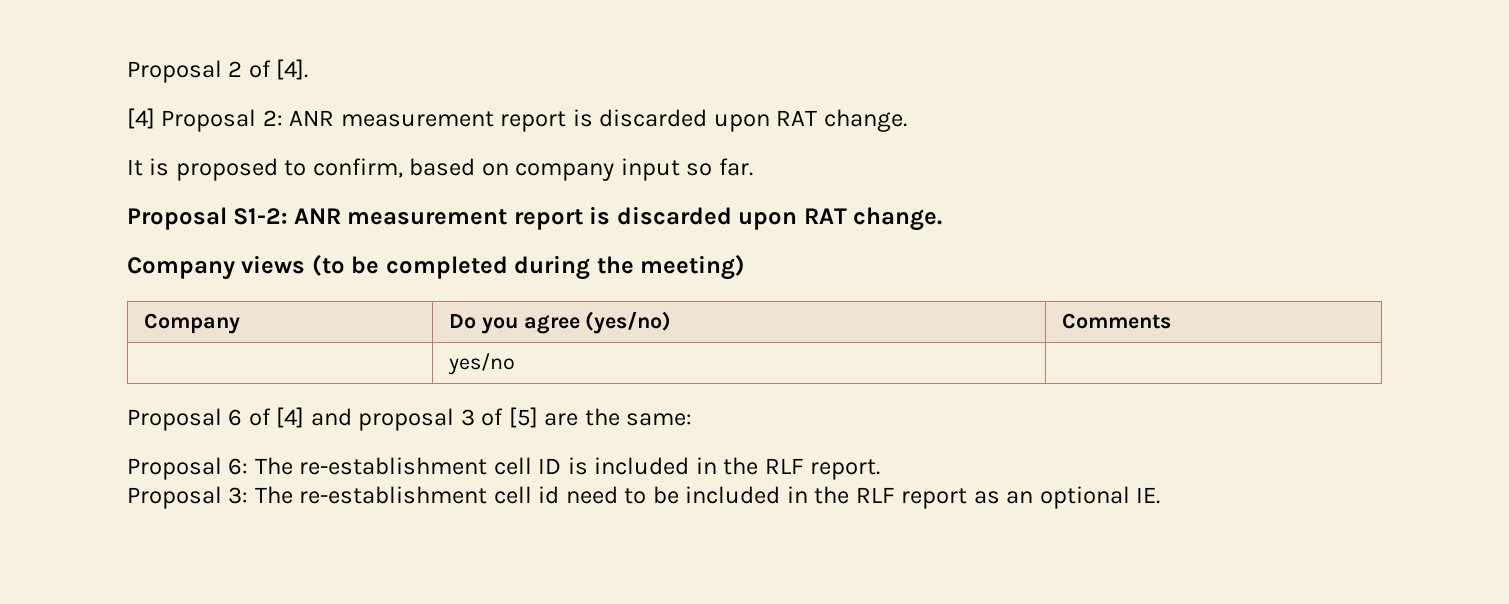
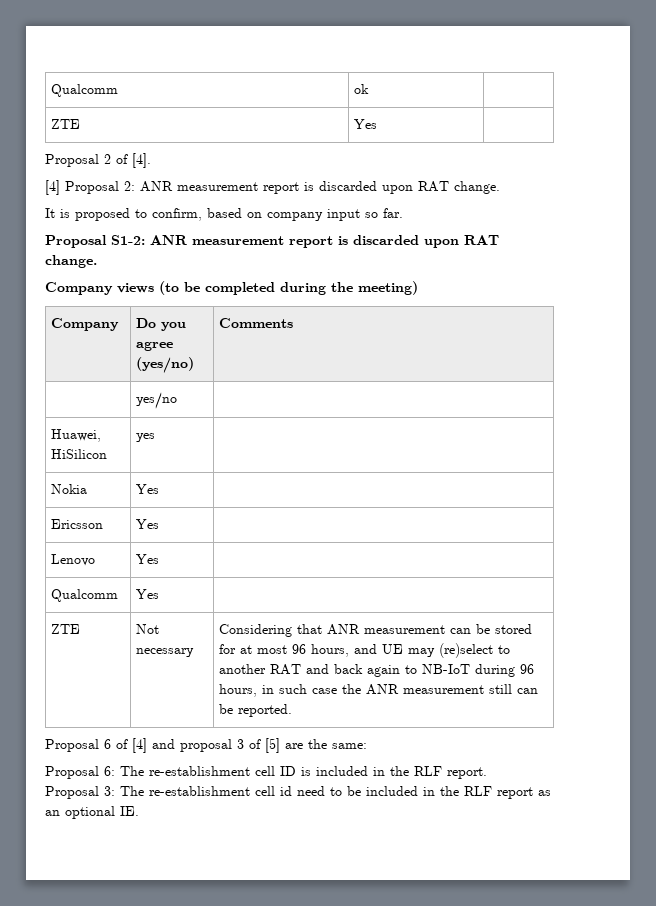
(127, 71) none -> [50,84,118,97] [353,84,369,94] [50,119,80,129] [353,119,377,129] Qualcomm | ok | // ZTE | Yes | //
(515, 364) none -> [50,429,101,442] [50,449,107,459] [135,433,155,442] [50,484,87,494] [135,484,159,494] [50,519,103,529] [135,519,159,529] [50,554,95,566] [135,554,159,564] [50,589,118,602] [135,589,159,599] [50,624,80,634] [135,624,159,634] [135,648,194,657] [218,624,532,637] [218,643,510,658] [218,664,534,677] [218,684,538,697] [218,704,292,717] // Huawei, HiSilicon | yes | // Nokia | Yes | // Ericsson | Yes | // Lenovo | Yes | // Qualcomm | Yes | // ZTE | Not necessary | Considering that ANR measurement can be stored for at most 96 hours, and UE may (re)select to another RAT and back again to NB-IoT during 96 hours, in such case the ANR measurement still can be reported.

